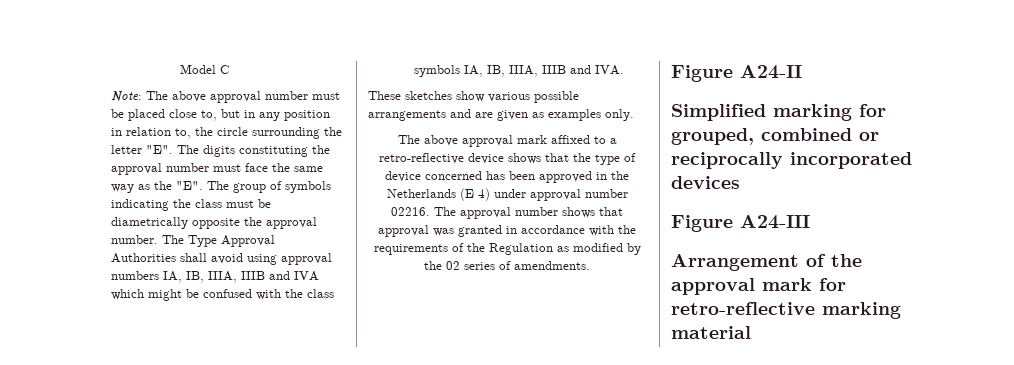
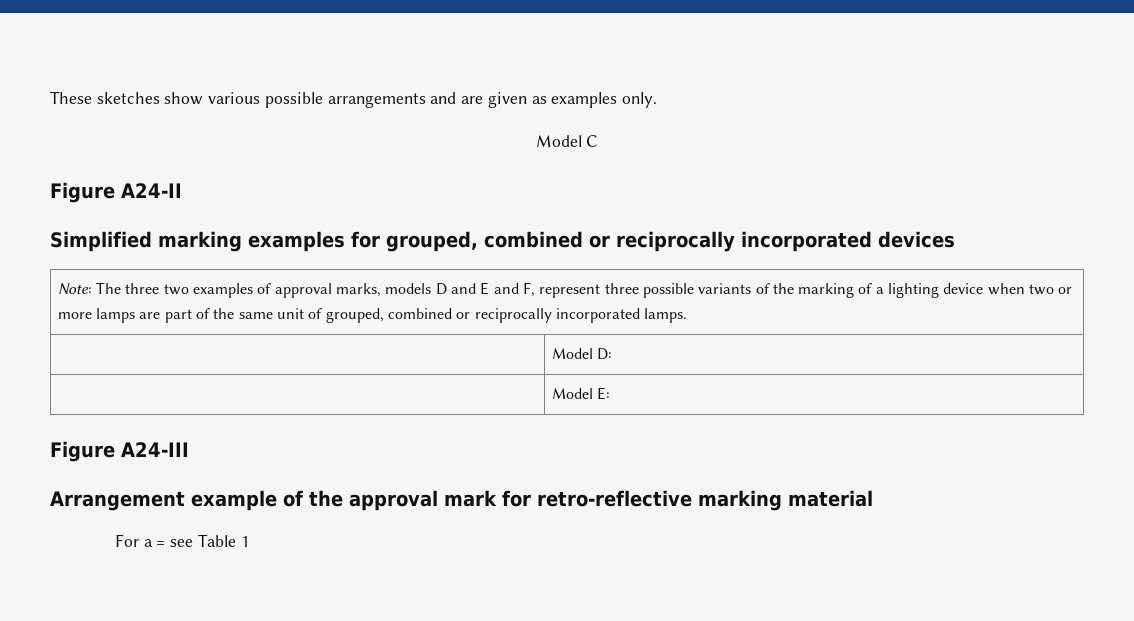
[179,64,229,74] [111,91,341,103] [111,109,331,121] [111,127,343,139] [111,145,331,157] [111,163,324,175] [111,181,332,193] [111,199,272,211] [111,217,318,229] [111,235,276,247] [111,253,333,265] [111,271,320,283] [111,289,335,301] [414,65,625,77] Model C // Note: The above approval number must be placed close to, but in any position in relation to, the circle surrounding the letter "E". The digits constituting the approval number must face the same way as the "E". The group of symbols indicating the class must be diametrically opposite the approval number. The Type Approval Authorities shall avoid using approval numbers IA, IB, IIIA, IIIB and IVA which might be confused with the class symbols IA, IB, IIIA, IIIB and IVA. // -> (50, 97) none
[397,135,617,147] [379,153,636,165] [385,171,629,183] [386,188,628,201] [391,207,623,219] [378,225,636,237] [373,243,641,255] [424,261,590,270] The above approval mark affixed to a retro-reflective device shows that the type of device concerned has been approved in the Netherlands (E 4) under approval number 02216. The approval number shows that approval was granted in accordance with the requirements of the Regulation as modified by the 02 series of amendments. -> [535,135,599,147] Model C
(852, 112) none -> [248,231,345,252] examples
(740, 182) none -> [57,282,1073,298] [57,308,688,323] [551,348,613,360] [551,387,611,400] // Note: The three two examples of approval marks, models D and E and F, represent three possible variants of the marking of a lighting device when two or more lamps are part of the same unit of grouped, combined or reciprocally incorporated lamps. // | Model D: // | Model E:
(799, 262) none -> [191,490,277,511] example
(751, 332) none -> [114,534,249,547] // For a = see Table 1

